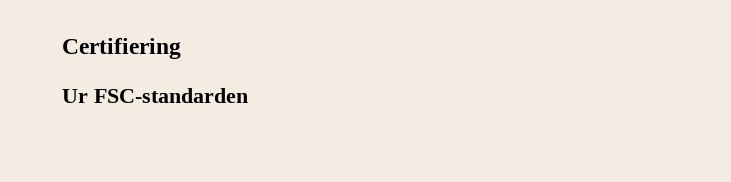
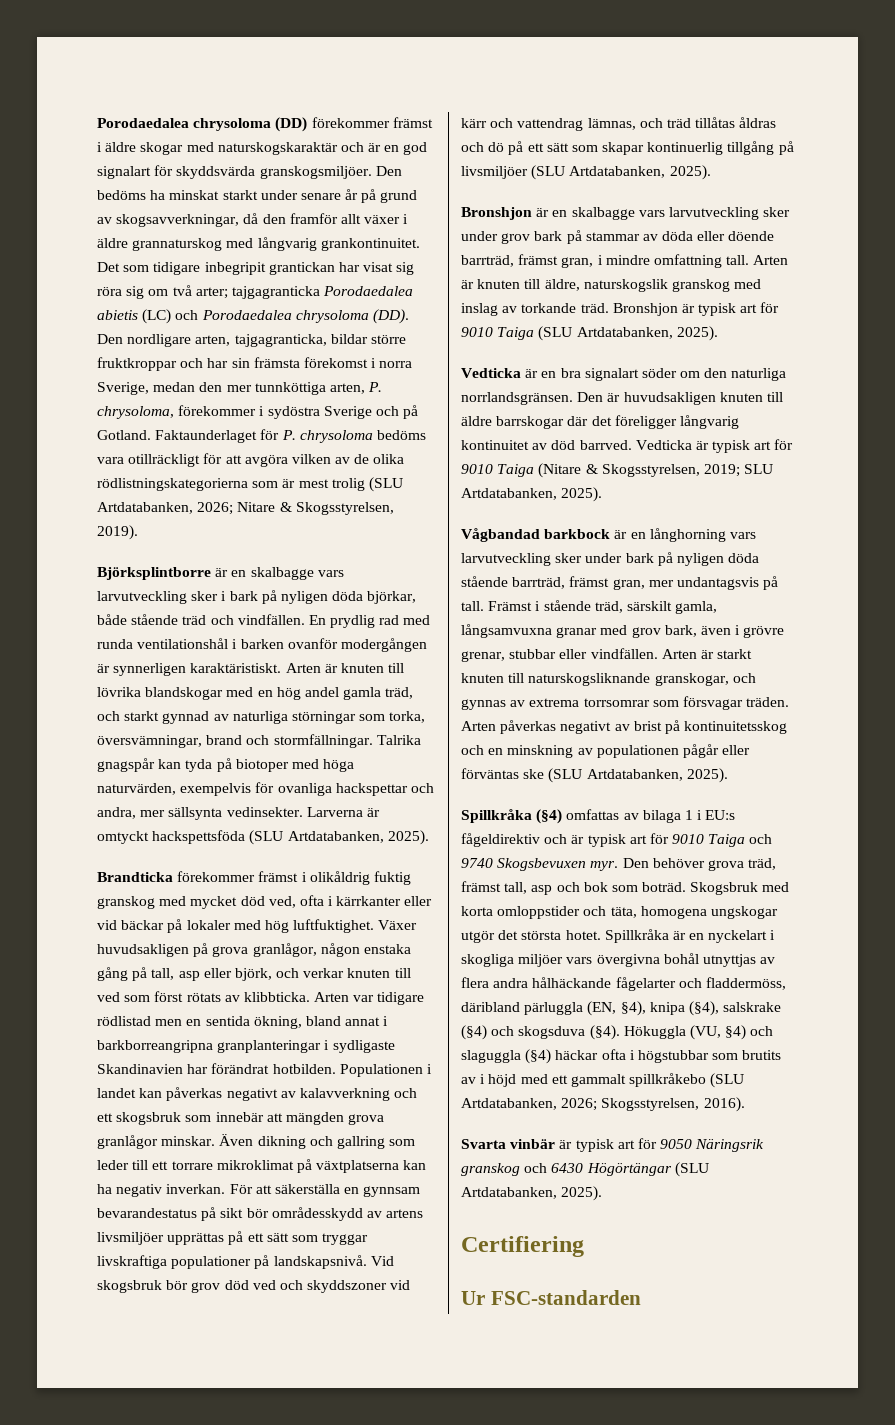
(62, 48) none -> [97,117,433,132] [97,142,428,155] [97,165,402,179] [97,189,418,203] [97,213,409,227] [97,237,420,251] [97,262,415,275] [97,285,414,299] [97,309,409,324] [97,334,406,347] [97,357,413,371] [97,382,383,395] [97,405,419,419] [97,429,426,443] [97,453,405,467] [97,477,403,492] [97,502,394,515] [97,525,138,540] [97,567,344,580] [97,590,417,604] [97,614,431,628] [97,638,427,652] [97,663,405,676] [97,687,414,700] [97,711,426,724] [97,734,421,748] [97,758,355,772] [97,782,434,796] [97,807,380,820] [97,830,429,845] [97,871,411,885] [97,895,433,909] [97,919,418,933] [97,943,411,957] [97,967,411,981] [97,991,425,1005] [97,1016,389,1029] [97,1040,395,1053] [97,1063,432,1077] [97,1087,418,1101] [97,1112,385,1125] [97,1134,416,1149] [97,1159,427,1173] [97,1184,421,1197] [97,1207,424,1221] [97,1231,369,1245] [97,1255,394,1269] [97,1280,411,1293] [461,117,777,131] [461,141,794,155] [461,165,711,180] [461,207,791,220] [461,230,775,244] [461,254,789,268] [461,279,762,292] [461,302,780,316] [461,326,718,341] [461,368,787,381] [461,392,783,405] [461,415,739,429] [461,439,794,453] [461,463,774,478] [461,487,603,502] [461,528,756,542] [461,552,760,566] [461,576,779,590] [461,600,718,614] [461,624,785,638] [461,648,753,662] [461,673,756,686] [461,696,790,710] [461,720,788,734] [461,744,751,758] [461,768,728,783] [461,809,736,824] [461,833,773,847] [461,858,777,871] [461,881,790,895] [461,906,778,919] [461,929,776,943] [461,953,776,967] [461,977,786,991] [461,1001,782,1016] [461,1025,774,1040] [461,1049,782,1064] [461,1073,745,1088] [461,1097,745,1112] [461,1138,765,1152] [461,1162,709,1177] [461,1186,603,1201] Porodaedalea chrysoloma (DD) förekommer främst i äldre skogar med naturskogskaraktär och är en god signalart för skyddsvärda granskogsmiljöer. Den bedöms ha minskat starkt under senare år på grund av skogsavverkningar, då den framför allt växer i äldre grannaturskog med långvarig grankontinuitet. Det som tidigare inbegripit grantickan har visat sig röra sig om två arter; tajgagranticka Porodaedalea abietis (LC) och Porodaedalea chrysoloma (DD). Den nordligare arten, tajgagranticka, bildar större fruktkroppar och har sin främsta förekomst i norra Sverige, medan den mer tunnköttiga arten, P. chrysoloma, förekommer i sydöstra Sverige och på Gotland. Faktaunderlaget för P. chrysoloma bedöms vara otillräckligt för att avgöra vilken av de olika rödlistningskategorierna som är mest trolig (SLU Artdatabanken, 2026; Nitare & Skogsstyrelsen, 2019). // Björksplintborre är en skalbagge vars larvutveckling sker i bark på nyligen döda björkar, både stående träd och vindfällen. En prydlig rad med runda ventilationshål i barken ovanför modergången är synnerligen karaktäristiskt. Arten är knuten till lövrika blandskogar med en hög andel gamla träd, och starkt gynnad av naturliga störningar som torka, översvämningar, brand och stormfällningar. Talrika gnagspår kan tyda på biotoper med höga naturvärden, exempelvis för ovanliga hackspettar och andra, mer sällsynta vedinsekter. Larverna är omtyckt hackspettsföda (SLU Artdatabanken, 2025). // Brandticka förekommer främst i olikåldrig fuktig granskog med mycket död ved, ofta i kärrkanter eller vid bäckar på lokaler med hög luftfuktighet. Växer huvudsakligen på grova granlågor, någon enstaka gång på tall, asp eller björk, och verkar knuten till ved som först rötats av klibbticka. Arten var tidigare rödlistad men en sentida ökning, bland annat i barkborreangripna granplanteringar i sydligaste Skandinavien har förändrat hotbilden. Populationen i landet kan påverkas negativt av kalavverkning och ett skogsbruk som innebär att mängden grova granlågor minskar. Även dikning och gallring som leder till ett torrare mikroklimat på växtplatserna kan ha negativ inverkan. För att säkerställa en gynnsam bevarandestatus på sikt bör områdesskydd av artens livsmiljöer upprättas på ett sätt som tryggar livskraftiga populationer på landskapsnivå. Vid skogsbruk bör grov död ved och skyddszoner vid kärr och vattendrag lämnas, och träd tillåtas åldras och dö på ett sätt som skapar kontinuerlig tillgång på livsmiljöer (SLU Artdatabanken, 2025). // Bronshjon är en skalbagge vars larvutveckling sker under grov bark på stammar av döda eller döende barrträd, främst gran, i mindre omfattning tall. Arten är knuten till äldre, naturskogslik granskog med inslag av torkande träd. Bronshjon är typisk art för 9010 Taiga (SLU Artdatabanken, 2025). // Vedticka är en bra signalart söder om den naturliga norrlandsgränsen. Den är huvudsakligen knuten till äldre barrskogar där det föreligger långvarig kontinuitet av död barrved. Vedticka är typisk art för 9010 Taiga (Nitare & Skogsstyrelsen, 2019; SLU Artdatabanken, 2025). // Vågbandad barkbock är en långhorning vars larvutveckling sker under bark på nyligen döda stående barrträd, främst gran, mer undantagsvis på tall. Främst i stående träd, särskilt gamla, långsamvuxna granar med grov bark, även i grövre grenar, stubbar eller vindfällen. Arten är starkt knuten till naturskogsliknande granskogar, och gynnas av extrema torrsomrar som försvagar träden. Arten påverkas negativt av brist på kontinuitetsskog och en minskning av populationen pågår eller förväntas ske (SLU Artdatabanken, 2025). // Spillkråka (§4) omfattas av bilaga 1 i EU:s fågeldirektiv och är typisk art för 9010 Taiga och 9740 Skogsbevuxen myr. Den behöver grova träd, främst tall, asp och bok som boträd. Skogsbruk med korta omloppstider och täta, homogena ungskogar utgör det största hotet. Spillkråka är en nyckelart i skogliga miljöer vars övergivna bohål utnyttjas av flera andra hålhäckande fågelarter och fladdermöss, däribland pärluggla (EN, §4), knipa (§4), salskrake (§4) och skogsduva (§4). Hökuggla (VU, §4) och slaguggla (§4) häckar ofta i högstubbar som brutits av i höjd med ett gammalt spillkråkebo (SLU Artdatabanken, 2026; Skogsstyrelsen, 2016). // Svarta vinbär är typisk art för 9050 Näringsrik granskog och 6430 Högörtängar (SLU Artdatabanken, 2025). //

